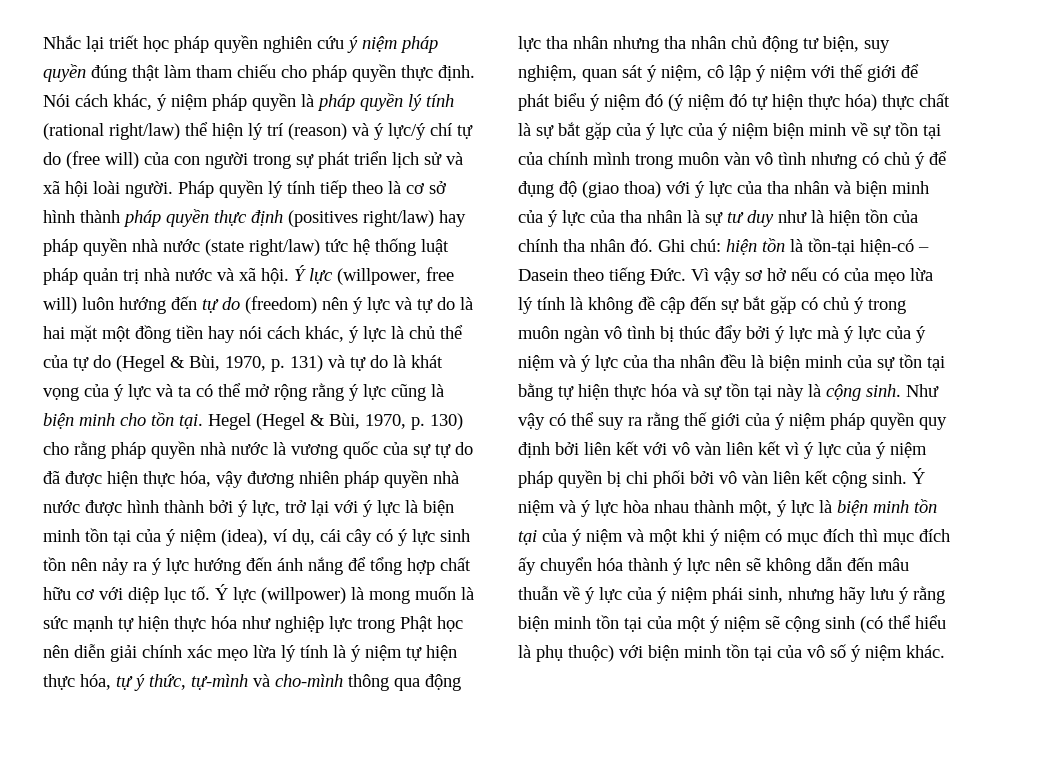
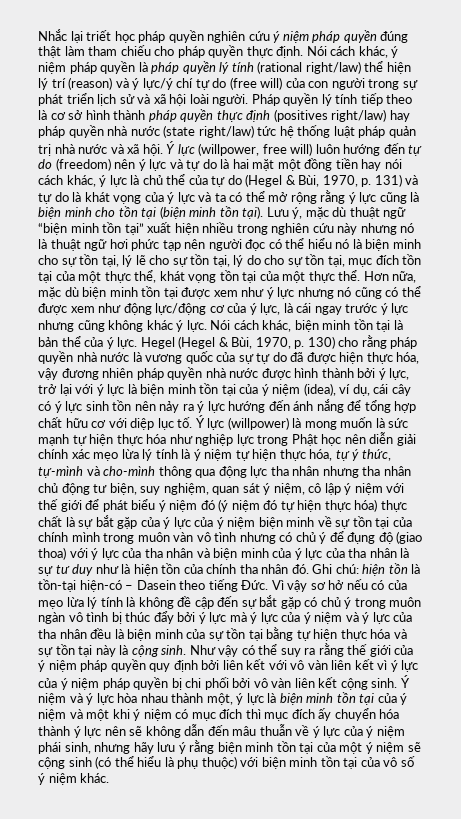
[179,414,203,429] tại. -> [141,206,407,219] [38,222,415,235] [38,238,421,251] [38,254,422,267] [38,270,417,283] [38,286,421,299] [38,303,409,315] [38,319,403,332] [38,336,138,349] tại (biện minh tồn tại). Lưu ý, mặc dù thuật ngữ “biện minh tồn tại” xuất hiện nhiều trong nghiên cứu này nhưng nó là thuật ngữ hơi phức tạp nên người đọc có thể hiểu nó là biện minh cho sự tồn tại, lý lẽ cho sự tồn tại, lý do cho sự tồn tại, mục đích tồn tại của một thực thể, khát vọng tồn tại của một thực thể. Hơn nữa, mặc dù biện minh tồn tại được xem như ý lực nhưng nó cũng có thể được xem như động lực/động cơ của ý lực, là cái ngay trước ý lực nhưng cũng không khác ý lực. Nói cách khác, biện minh tồn tại là bản thể của ý lực.

